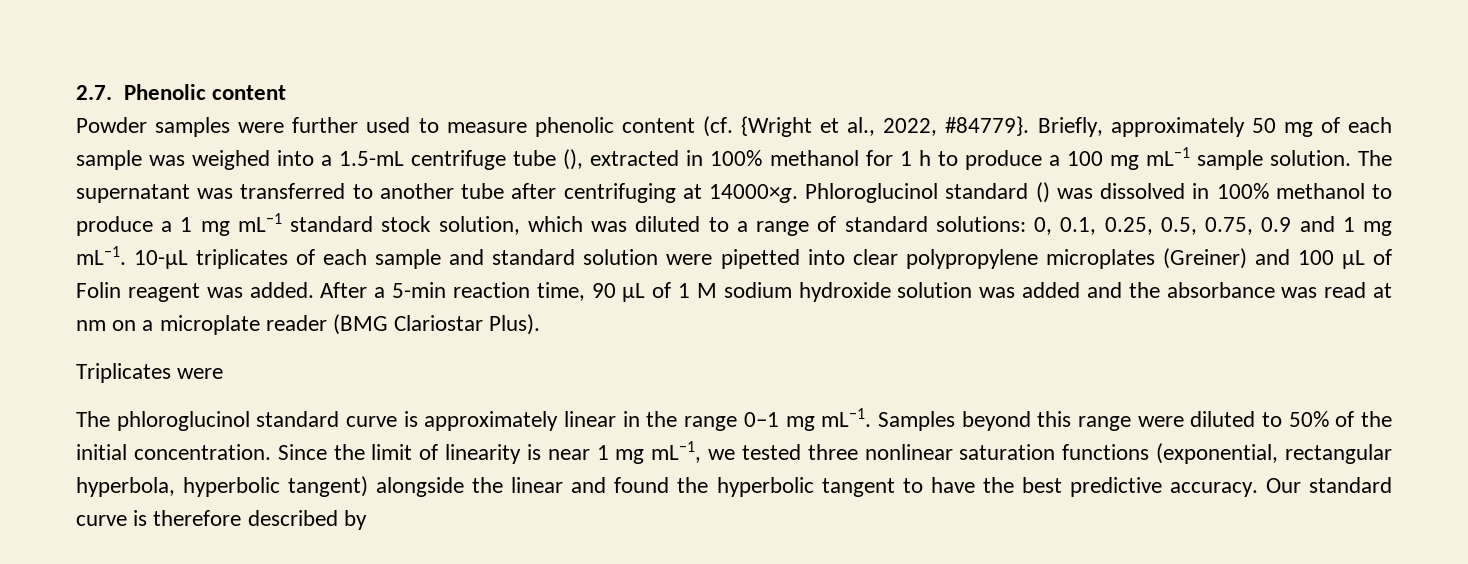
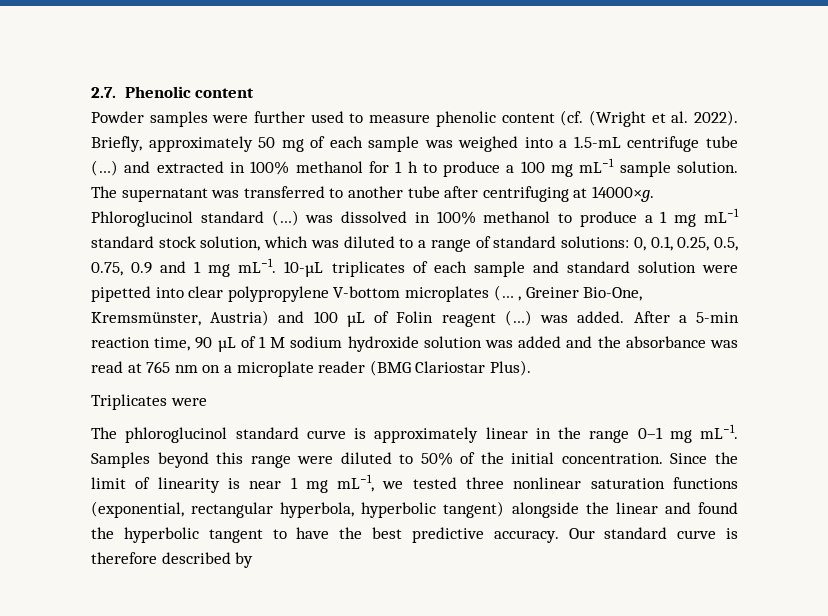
[741,116,1030,137] {Wright et al., 2022, #84779}. -> [588,110,738,127] (Wright et al. 2022).
[563,149,584,170] (), -> [91,160,151,176] (…) and
[1035,182,1050,203] () -> [271,210,299,226] (…)
[1045,248,1247,269] microplates (Greiner) -> [333,285,643,302] [91,310,270,326] V-bottom microplates (… , Greiner Bio-One, Kremsmünster, Austria)
(200, 292) none -> [504,310,532,326] (…)
(1392, 290) none -> [146,361,171,373] 765

